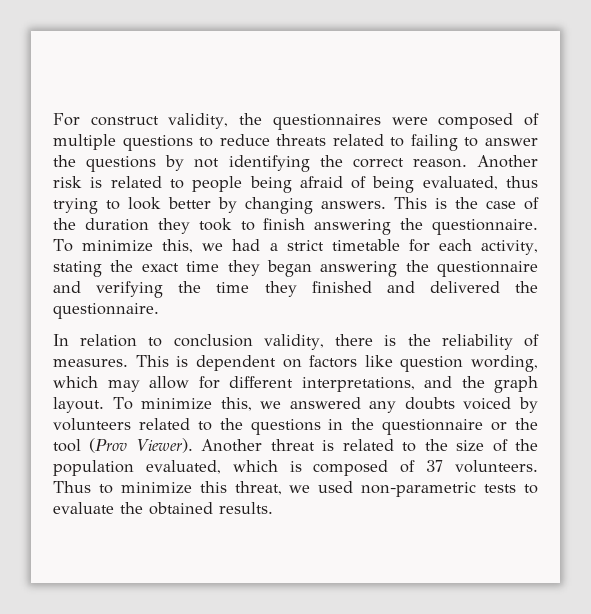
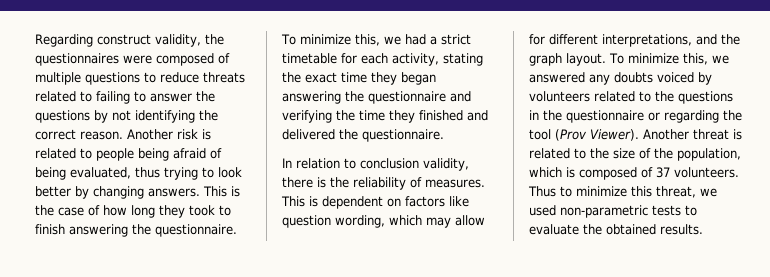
[53,113,80,126] For -> [35,34,93,47] Regarding
[53,218,149,231] the duration -> [103,205,155,218] how long
(508, 426) none -> [664,110,719,123] regarding
[53,460,221,476] population evaluated, -> [677,148,741,161] population,

